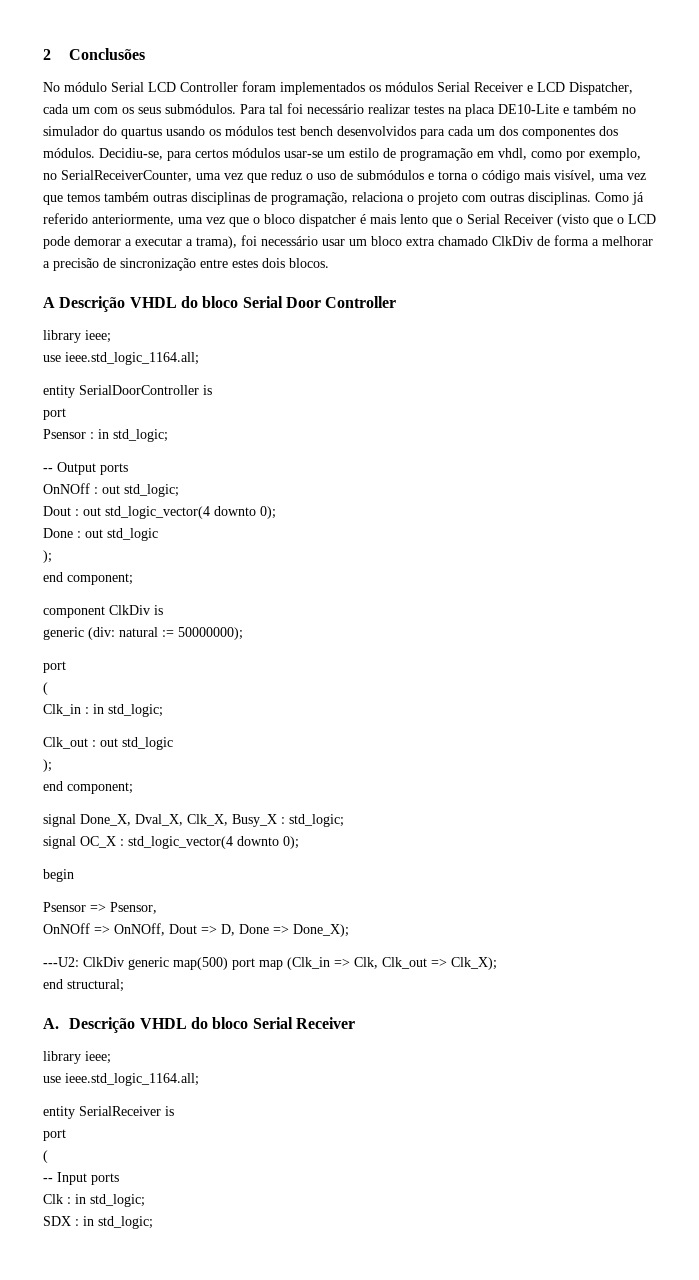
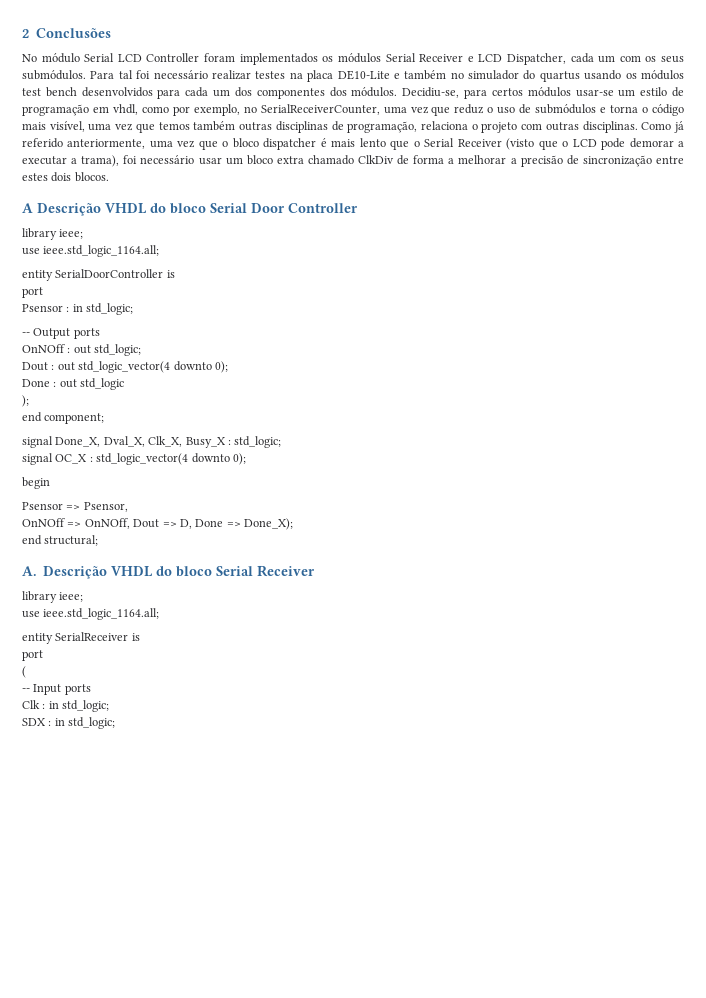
[43,605,163,618] [43,627,243,640] [43,661,66,673] [43,682,48,695] [43,704,163,717] [43,737,173,750] [43,759,52,772] [43,781,133,794] // component ClkDiv is // generic (div: natural := 50000000); // port // ( // Clk_in : in std_logic; // Clk_out : out std_logic // ); // end component; -> (105, 418) none
[43,957,497,970] // ---U2: ClkDiv generic map(500) port map (Clk_in => Clk, Clk_out => Clk_X); -> (293, 524) none

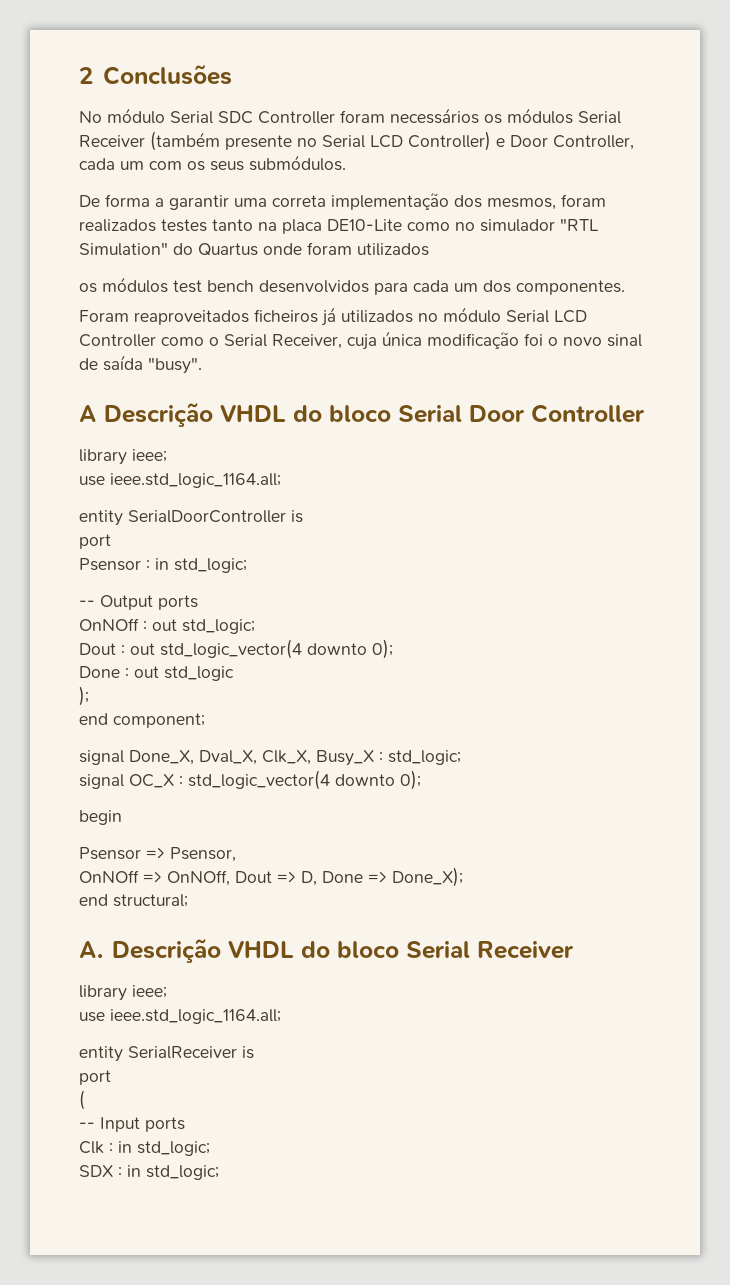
[117,54,142,62] LCD -> [218,111,253,124] SDC
[239,53,318,65] implementados -> [390,108,479,124] necessários
[467,53,566,65] e LCD Dispatcher, -> [150,131,634,151] (também presente no Serial LCD Controller) e Door Controller,
[90,70,622,82] Para tal foi necessário realizar testes na placa DE10-Lite e também no simulador do quartus usando -> [79,193,606,210] [79,218,599,234] [79,242,429,256] // De forma a garantir uma correta implementação dos mesmos, foram realizados testes tanto na placa DE10-Lite como no simulador "RTL Simulation" do Quartus onde foram utilizados //
[256,87,685,99] [22,104,685,116] [22,121,684,133] [22,138,685,150] [22,155,684,167] [22,172,109,182] componentes dos módulos. Decidiu-se, para certos módulos usar-se um estilo de programação em vhdl, como por exemplo, no SerialReceiverCounter, uma vez que reduz o uso de submódulos e torna o código mais visível, uma vez que temos também outras disciplinas de programação, relaciona o projeto com outras disciplinas. Como já referido anteriormente, uma vez que o bloco dispatcher é mais lento que o Serial Receiver (visto que o LCD pode demorar a executar a trama), foi necessário usar um bloco extra chamado ClkDiv de forma a melhorar a precisão de sincronização entre estes dois blocos. -> [516,280,625,295] [79,307,587,326] [79,331,642,350] [79,355,202,374] componentes. // Foram reaproveitados ficheiros já utilizados no módulo Serial LCD Controller como o Serial Receiver, cuja única modificação foi o novo sinal de saída "busy".

